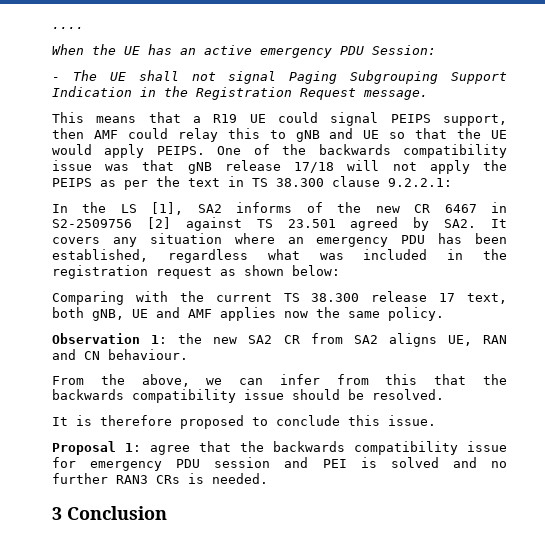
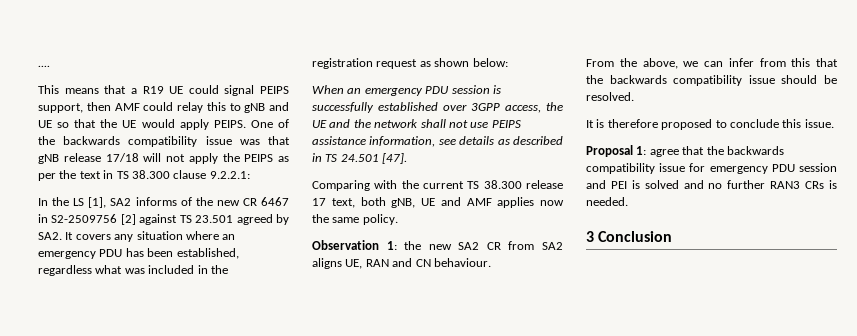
[52,44,436,58] [52,70,507,84] [52,86,428,100] // When the UE has an active emergency PDU Session: // - The UE shall not signal Paging Subgrouping Support Indication in the Registration Request message. -> (50, 66) none
(340, 270) none -> [312,85,501,96] [312,102,563,113] [312,119,521,128] [312,136,563,147] [312,153,408,164] // When an emergency PDU session is successfully established over 3GPP access, the UE and the network shall not use PEIPS assistance information, see details as described in TS 24.501 [47].

